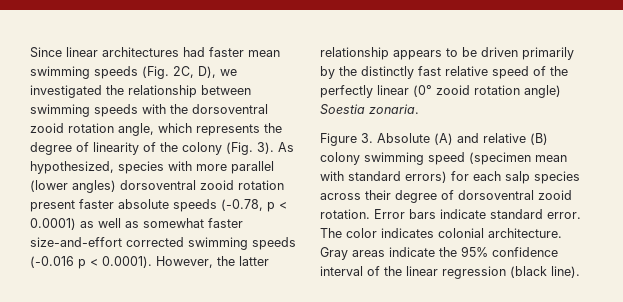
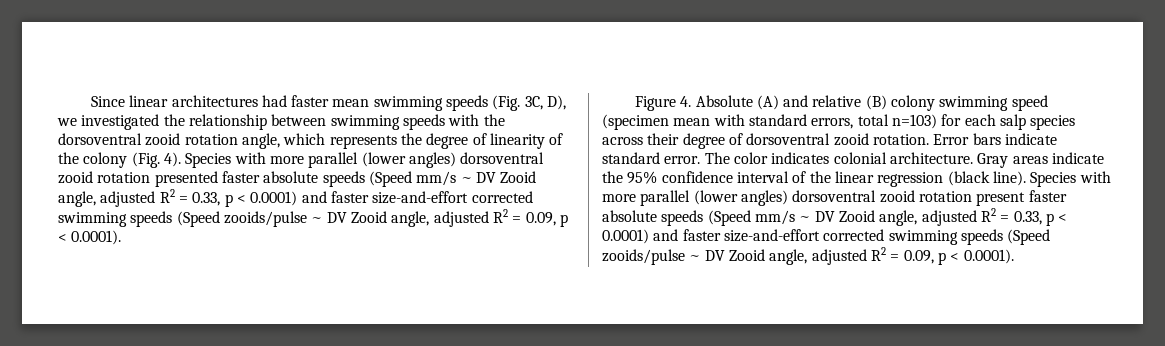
[173,66,194,78] 2C, -> [524,96,543,110] 3C,
[257,142,294,154] [30,161,274,174] [30,180,284,193] [30,199,287,212] [30,218,243,230] [30,237,296,250] [30,256,269,269] [320,47,574,60] [320,66,568,79] [320,85,561,98] [320,104,419,115] 3). As hypothesized, species with more parallel (lower angles) dorsoventral zooid rotation present faster absolute speeds (-0.78, p < 0.0001) as well as somewhat faster size-and-effort corrected swimming speeds (-0.016 p < 0.0001). However, the latter relationship appears to be driven primarily by the distinctly fast relative speed of the perfectly linear (0° zooid rotation angle) Soestia zonaria. -> [163,152,545,168] [58,171,537,187] [58,189,533,207] [58,209,568,227] [58,230,122,245] 4). Species with more parallel (lower angles) dorsoventral zooid rotation presented faster absolute speeds (Speed mm/s ~ DV Zooid angle, adjusted R2 = 0.33, p < 0.0001) and faster size-and-effort corrected swimming speeds (Speed zooids/pulse ~ DV Zooid angle, adjusted R2 = 0.09, p < 0.0001).
[361,133,373,143] 3. -> [680,96,692,107] 4.
[405,171,447,183] errors) -> [811,114,937,129] errors, total n=103)
(580, 272) none -> [1030,171,1111,187] [602,190,1067,206] [602,208,1068,226] [602,229,1051,245] [602,247,1014,265] Species with more parallel (lower angles) dorsoventral zooid rotation present faster absolute speeds (Speed mm/s ~ DV Zooid angle, adjusted R2 = 0.33, p < 0.0001) and faster size-and-effort corrected swimming speeds (Speed zooids/pulse ~ DV Zooid angle, adjusted R2 = 0.09, p < 0.0001).

